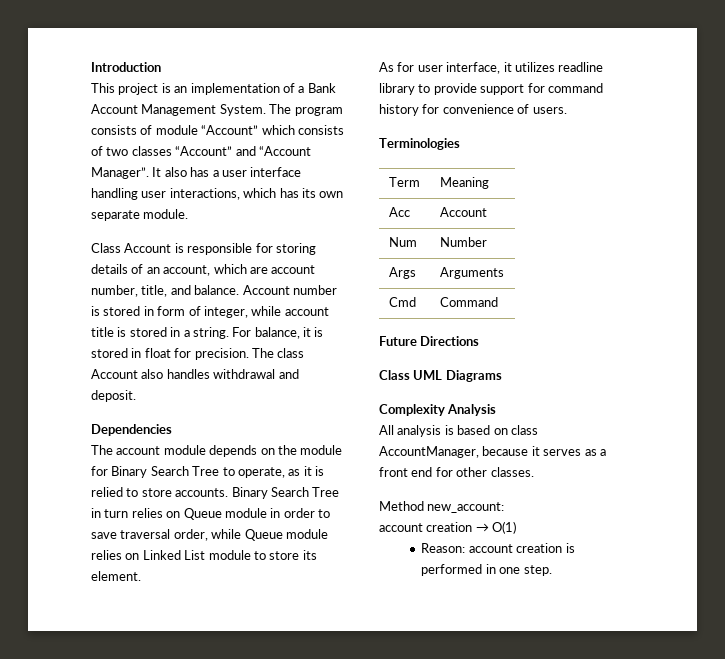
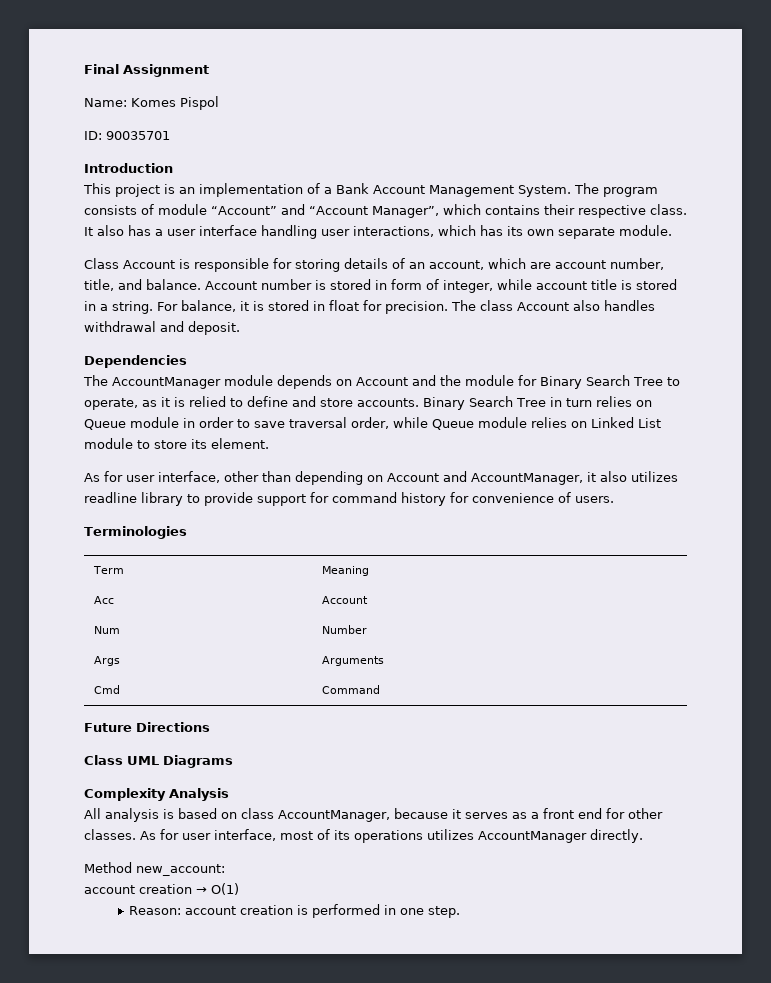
(91, 67) none -> [84,64,209,77] [84,96,219,110] [84,131,170,140] Final Assignment // Name: Komes Pispol // ID: 90035701 //
[261,125,344,135] [91,146,311,156] [91,167,149,179] which consists of two classes “Account” and “Account Manager”. -> [280,204,687,218] and “Account Manager”, which contains their respective class.
[116,446,161,455] account -> [112,377,221,389] AccountManager
(275, 451) none -> [356,375,436,386] Account and
(139, 492) none -> [247,396,316,407] define and
[503,62,512,72] it -> [224,471,627,485] other than depending on Account and AccountManager, it also
(534, 472) none -> [140,829,643,843] As for user interface, most of its operations utilizes AccountManager directly.

